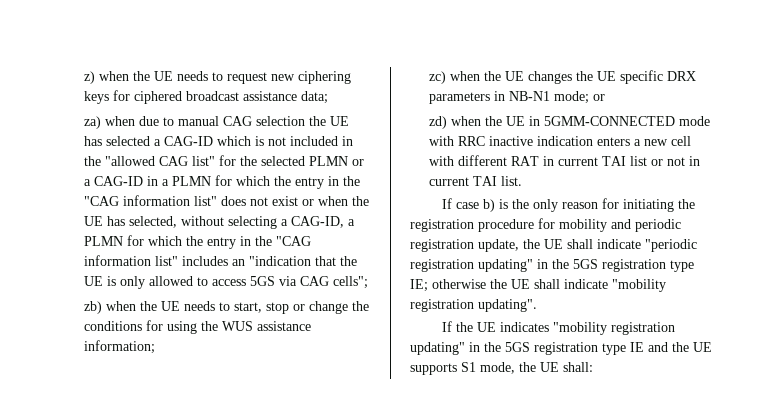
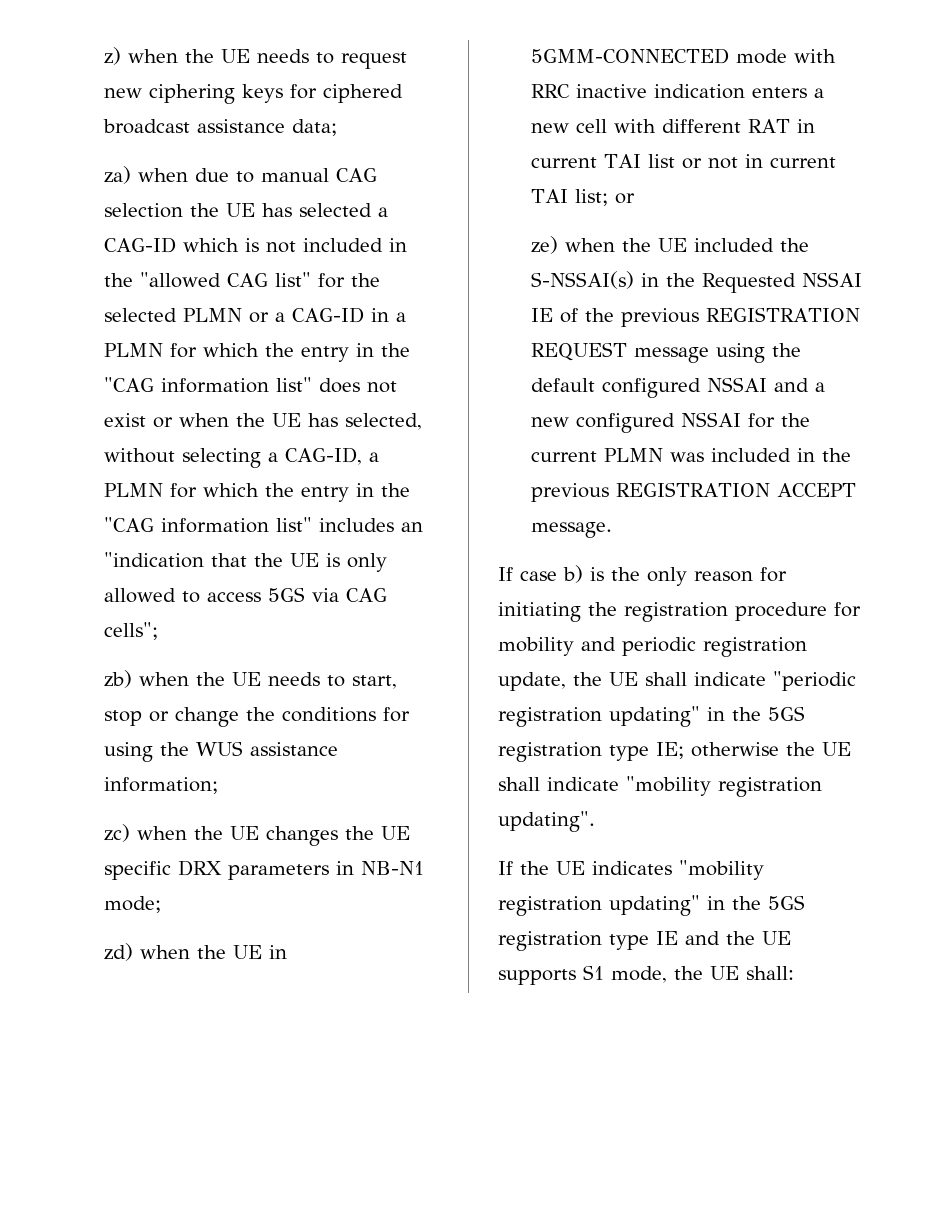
[592,94,605,101] or -> (162, 904) none
[500,176,522,186] list. -> [575,189,636,206] [531,236,810,254] [531,271,863,293] [531,307,861,327] [531,342,802,363] [531,377,826,398] [531,412,811,433] [531,448,852,462] [531,482,857,502] [531,522,613,538] list; or // ze) when the UE included the S-NSSAI(s) in the Requested NSSAI IE of the previous REGISTRATION REQUEST message using the default configured NSSAI and a new configured NSSAI for the current PLMN was included in the previous REGISTRATION ACCEPT message.

